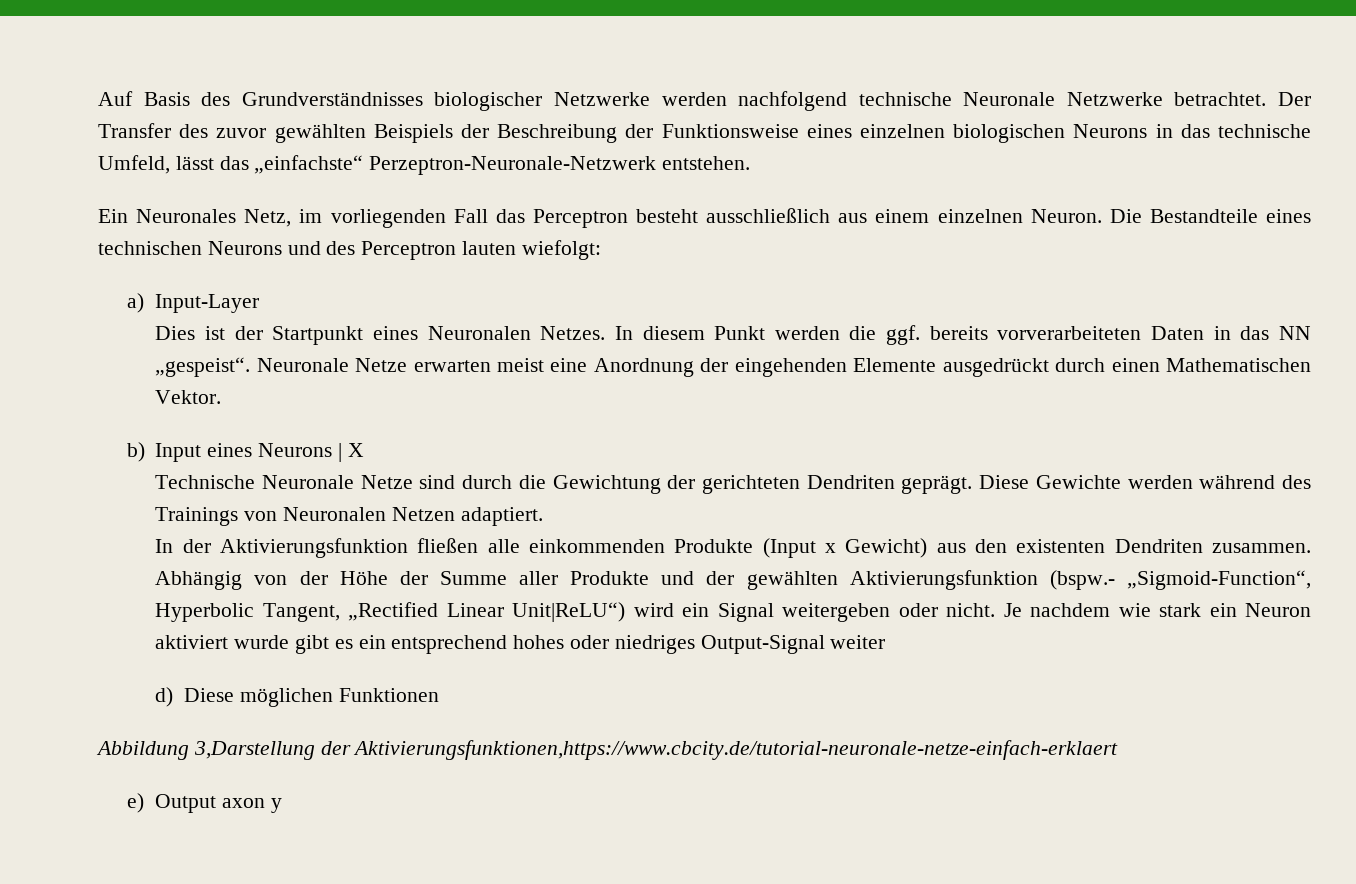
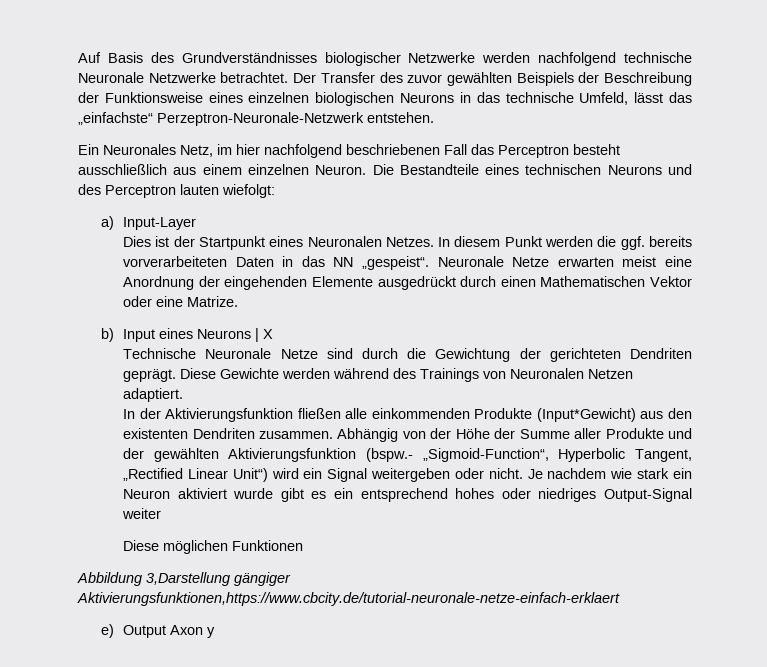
[330,209,446,228] vorliegenden -> [236,144,440,158] hier nachfolgend beschriebenen
[155,390,222,404] Vektor. -> [650,276,692,287] [123,296,239,307] Vektor oder eine Matrize.
[762,538,928,558] (Input x Gewicht) -> [536,408,636,422] (Input*Gewicht)
[512,602,626,622] Unit|ReLU“) -> [232,468,268,482] Unit“)
[155,687,174,707] d) -> (162, 513) none
[320,741,351,755] der -> [234,572,291,586] gängiger
[222,798,266,808] axon -> [170,625,204,635] Axon

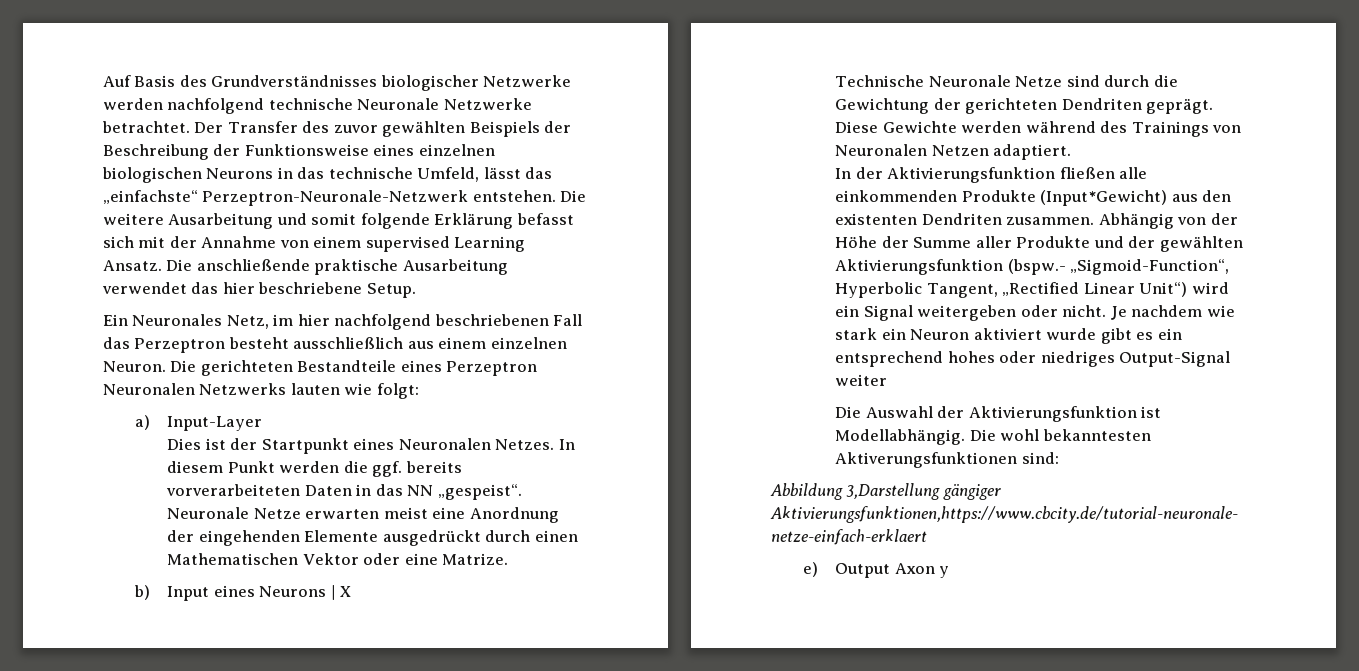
(434, 117) none -> [560,190,587,202] [103,213,574,229] [103,236,526,252] [103,259,508,275] [102,282,416,298] Die weitere Ausarbeitung und somit folgende Erklärung befasst sich mit der Annahme von einem supervised Learning Ansatz. Die anschließende praktische Ausarbeitung verwendet das hier beschriebene Setup.
[498,145,569,158] Perceptron -> [134,338,226,353] Perzeptron
(394, 169) none -> [200,360,293,376] gerichteten
[525,164,692,175] [78,184,275,198] technischen Neurons und des Perceptron lauten wiefolgt: -> [446,361,538,376] [103,383,419,399] Perzeptron Neuronalen Netzwerks lauten wie folgt:
[123,540,304,554] Diese möglichen Funktionen -> [835,406,1162,422] [835,429,1151,445] [835,452,1059,468] Die Auswahl der Aktivierungsfunktion ist Modellabhängig. Die wohl bekanntesten Aktiverungsfunktionen sind:

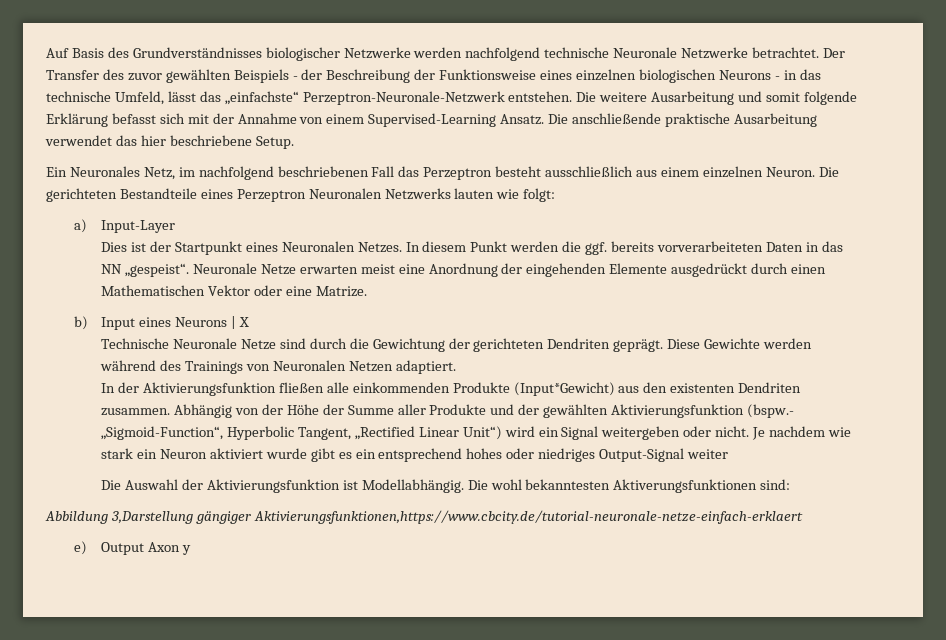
(540, 129) none -> [292,76,298,80] -
(274, 173) none -> [774,76,780,80] -
[365,236,526,252] supervised Learning -> [368,113,497,127] Supervised-Learning
[297,314,330,326] hier -> (195, 172) none

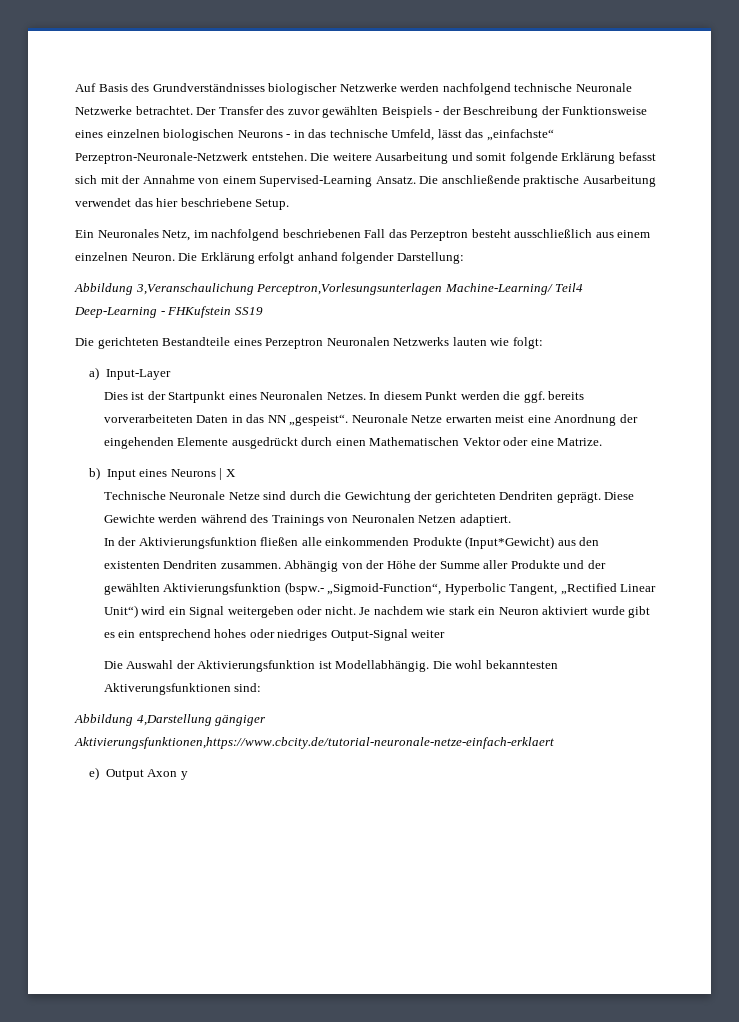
(839, 172) none -> [200,252,464,264] [74,283,584,295] [74,306,263,318] [75,338,94,346] Erklärung erfolgt anhand folgender Darstellung: // Abbildung 3,Veranschaulichung Perceptron,Vorlesungsunterlagen Machine-Learning/ Teil4 Deep-Learning - FHKufstein SS19 // Die
[110,511,193,524] 3,Darstellung -> [136,714,212,726] 4,Darstellung

